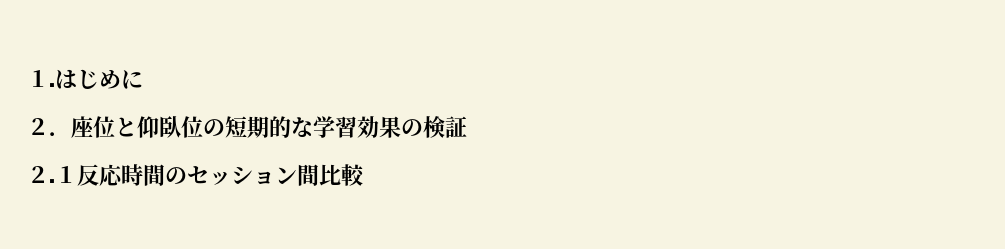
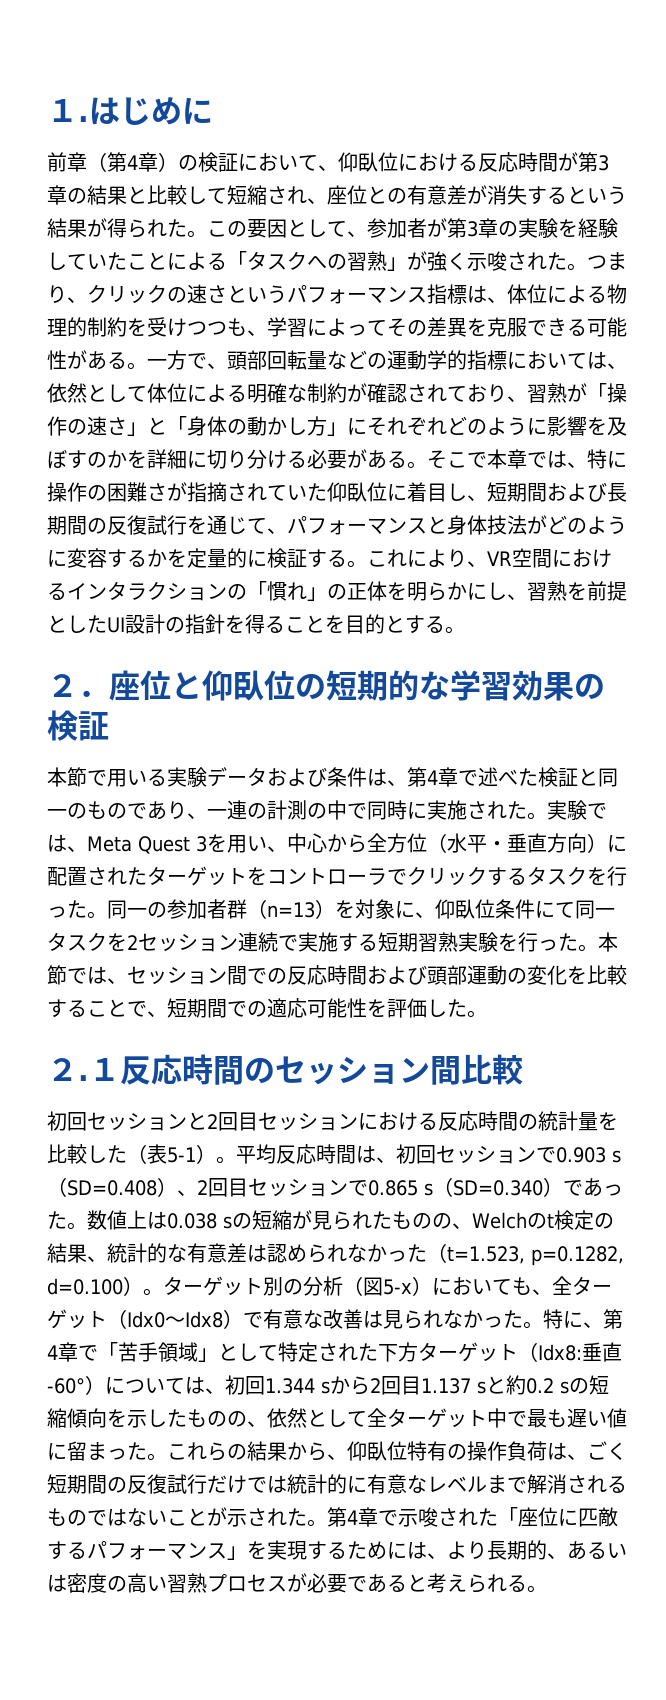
(143, 79) none -> [47,152,609,172] [47,185,627,205] [47,218,618,239] [47,251,627,271] [47,284,627,304] [47,317,627,337] [47,350,627,370] [47,383,627,403] [47,416,627,436] [47,449,627,469] [47,482,627,502] [47,515,627,535] [47,548,612,568] [47,581,627,601] [47,614,465,634] // 前章（第4章）の検証において、仰臥位における反応時間が第3章の結果と比較して短縮され、座位との有意差が消失するという結果が得られた。この要因として、参加者が第3章の実験を経験していたことによる「タスクへの習熟」が強く示唆された。つまり、クリックの速さというパフォーマンス指標は、体位による物理的制約を受けつつも、学習によってその差異を克服できる可能性がある。一方で、頭部回転量などの運動学的指標においては、依然として体位による明確な制約が確認されており、習熟が「操作の速さ」と「身体の動かし方」にそれぞれどのように影響を及ぼすのかを詳細に切り分ける必要がある。そこで本章では、特に操作の困難さが指摘されていた仰臥位に着目し、短期間および長期間の反復試行を通じて、パフォーマンスと身体技法がどのように変容するかを定量的に検証する。これにより、VR空間におけるインタラクションの「慣れ」の正体を明らかにし、習熟を前提としたUI設計の指針を得ることを目的とする。
(467, 127) none -> [47,767,618,788] [47,800,607,821] [47,833,627,854] [47,866,627,886] [47,899,615,919] [47,932,618,953] [47,965,627,985] [47,998,487,1018] // 本節で用いる実験データおよび条件は、第4章で述べた検証と同一のものであり、一連の計測の中で同時に実施された。実験では、Meta Quest 3を用い、中心から全方位（水平・垂直方向）に配置されたターゲットをコントローラでクリックするタスクを行った。同一の参加者群（n=13）を対象に、仰臥位条件にて同一タスクを2セッション連続で実施する短期習熟実験を行った。本節では、セッション間での反応時間および頭部運動の変化を比較することで、短期間での適応可能性を評価した。
(365, 175) none -> [47,1111,618,1131] [47,1144,621,1164] [47,1177,623,1197] [47,1210,614,1230] [47,1243,624,1266] [47,1276,612,1296] [47,1309,623,1329] [47,1342,622,1362] [47,1375,609,1395] [47,1408,627,1428] [47,1441,627,1461] [47,1474,627,1494] [47,1507,618,1527] [47,1540,627,1560] [47,1573,547,1593] // 初回セッションと2回目セッションにおける反応時間の統計量を比較した（表5-1）。平均反応時間は、初回セッションで0.903 s（SD=0.408）、2回目セッションで0.865 s（SD=0.340）であった。数値上は0.038 sの短縮が見られたものの、Welchのt検定の結果、統計的な有意差は認められなかった（t=1.523, p=0.1282, d=0.100）。ターゲット別の分析（図5-x）においても、全ターゲット（Idx0〜Idx8）で有意な改善は見られなかった。特に、第4章で「苦手領域」として特定された下方ターゲット（Idx8:垂直-60°）については、初回1.344 sから2回目1.137 sと約0.2 sの短縮傾向を示したものの、依然として全ターゲット中で最も遅い値に留まった。これらの結果から、仰臥位特有の操作負荷は、ごく短期間の反復試行だけでは統計的に有意なレベルまで解消されるものではないことが示された。第4章で示唆された「座位に匹敵するパフォーマンス」を実現するためには、より長期的、あるいは密度の高い習熟プロセスが必要であると考えられる。

